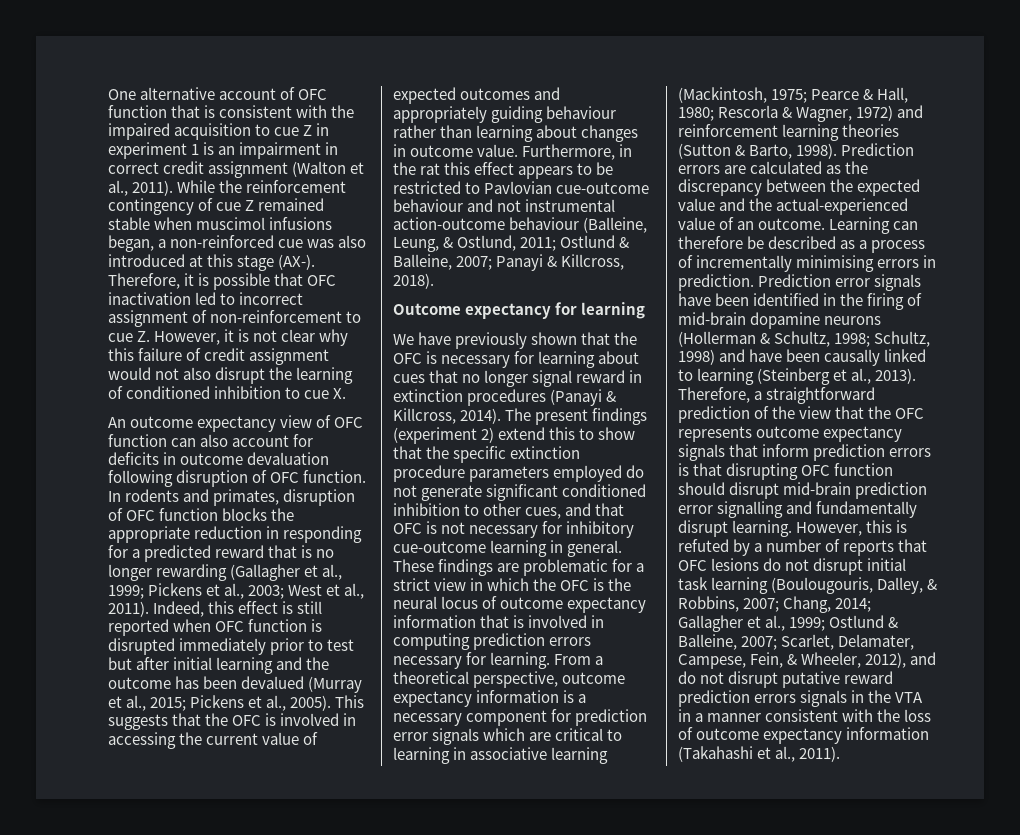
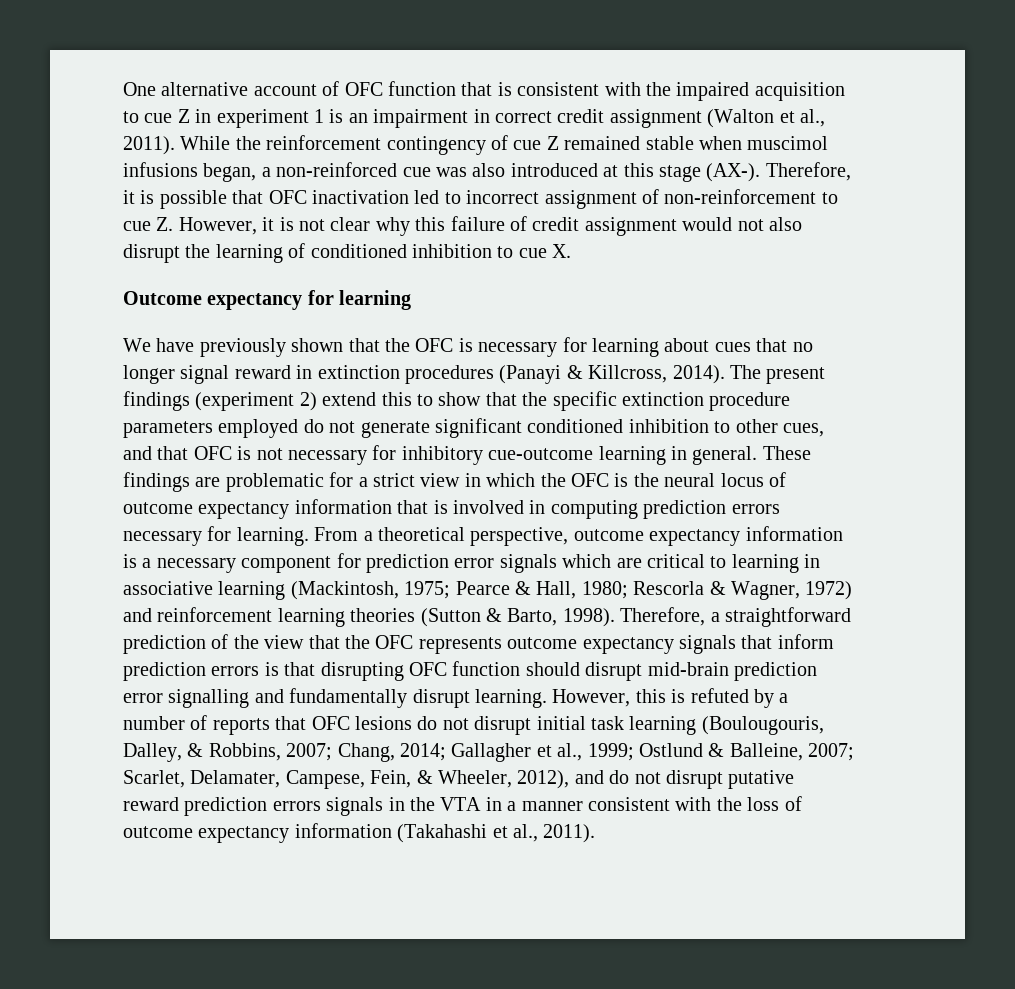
[108,415,364,432] [108,434,314,447] [108,452,330,465] [108,470,367,487] [108,489,356,506] [108,508,295,521] [108,526,363,543] [108,545,335,562] [108,564,343,581] [108,583,365,599] [108,601,323,617] [108,619,323,636] [108,638,355,655] [108,657,330,674] [108,676,363,693] [108,695,365,711] [108,713,357,730] [108,732,319,749] [393,87,561,104] [393,106,617,123] [393,125,639,142] [393,144,633,160] [393,162,614,179] [393,181,650,194] [393,199,616,212] [393,217,648,233] [393,235,630,252] [393,254,625,271] [393,273,434,289] // An outcome expectancy view of OFC function can also account for deficits in outcome devaluation following disruption of OFC function. In rodents and primates, disruption of OFC function blocks the appropriate reduction in responding for a predicted reward that is no longer rewarding (Gallagher et al., 1999; Pickens et al., 2003; West et al., 2011). Indeed, this effect is still reported when OFC function is disrupted immediately prior to test but after initial learning and the outcome has been devalued (Murray et al., 2015; Pickens et al., 2005). This suggests that the OFC is involved in accessing the current value of expected outcomes and appropriately guiding behaviour rather than learning about changes in outcome value. Furthermore, in the rat this effect appears to be restricted to Pavlovian cue-outcome behaviour and not instrumental action-outcome behaviour (Balleine, Leung, & Ostlund, 2011; Ostlund & Balleine, 2007; Panayi & Killcross, 2018). -> (572, 251) none
[841,143,915,156] [678,161,869,174] [678,179,921,196] [678,198,909,215] [678,217,919,234] [678,236,926,253] [678,255,937,272] [678,274,922,291] [678,293,923,310] [678,312,882,329] [678,331,931,347] [678,349,927,366] [678,368,917,385] Prediction errors are calculated as the discrepancy between the expected value and the actual-experienced value of an outcome. Learning can therefore be described as a process of incrementally minimising errors in prediction. Prediction error signals have been identified in the firing of mid-brain dopamine neurons (Hollerman & Schultz, 1998; Schultz, 1998) and have been causally linked to learning (Steinberg et al., 2013). -> (615, 617) none

